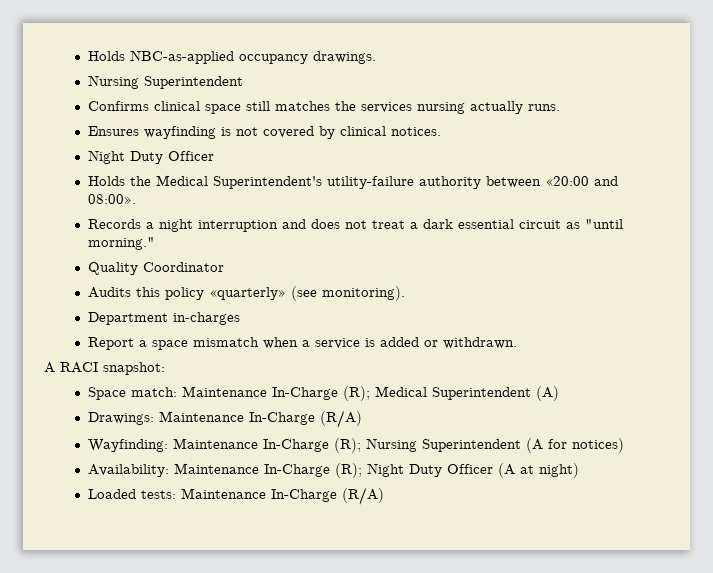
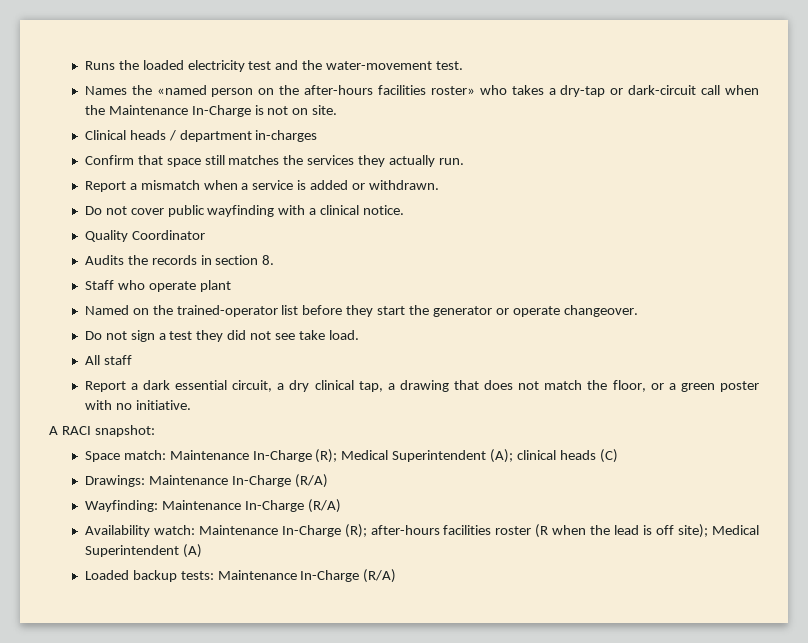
[88,50,377,64] [88,75,244,89] [88,101,201,111] Holds NBC-as-applied occupancy drawings. // Nursing Superintendent // Confirms clinical -> [84,60,464,72] [84,85,759,97] [84,105,338,117] [84,130,318,142] [84,155,163,165] Runs the loaded electricity test and the water-movement test. // Names the «named person on the after-hours facilities roster» who takes a dry-tap or dark-circuit call when the Maintenance In-Charge is not on site. // Clinical heads / department in-charges // Confirm that
[417,101,561,114] [88,126,442,139] [88,150,215,164] [88,175,619,189] [88,194,137,204] [88,219,624,232] [88,237,156,250] [88,262,225,275] [88,286,406,301] [88,312,241,325] [88,337,189,350] nursing actually runs. // Ensures wayfinding is not covered by clinical notices. // Night Duty Officer // Holds the Medical Superintendent's utility-failure authority between «20:00 and 08:00». // Records a night interruption and does not treat a dark essential circuit as "until morning." // Quality Coordinator // Audits this policy «quarterly» (see monitoring). // Department in-charges // Report a space -> [358,155,465,167] [84,181,137,192] they actually run. // Report a
(518, 343) none -> [84,205,405,217] [84,230,205,242] [84,255,275,265] [84,280,231,292] [84,305,638,317] [84,330,359,342] [84,355,132,365] [84,380,759,392] [84,400,191,410] // Do not cover public wayfinding with a clinical notice. // Quality Coordinator // Audits the records in section 8. // Staff who operate plant // Named on the trained-operator list before they start the generator or operate changeover. // Do not sign a test they did not see take load. // All staff // Report a dark essential circuit, a dry clinical tap, a drawing that does not match the floor, or a green poster with no initiative.
[536,386,560,401] (A) -> [490,449,618,463] (A); clinical heads (C)
[334,438,625,453] [88,463,580,478] (R); Nursing Superintendent (A for notices) // Availability: Maintenance In-Charge (R); Night Duty Officer (A at night) -> [307,499,341,513] [84,524,759,538] [84,544,202,558] (R/A) // Availability watch: Maintenance In-Charge (R); after-hours facilities roster (R when the lead is off site); Medical Superintendent (A)
(137, 494) none -> [132,570,177,582] backup

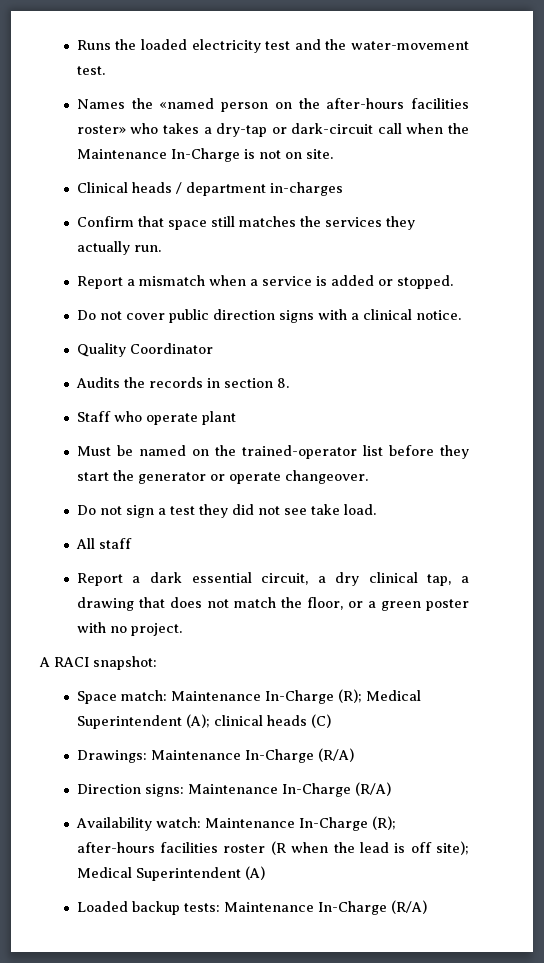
[369,180,440,190] withdrawn. -> [396,275,453,289] stopped.
[207,205,275,217] wayfinding -> [212,309,314,323] direction signs
[84,305,129,315] Named -> [76,445,186,456] Must be named
[135,400,191,410] initiative. -> [130,623,182,636] project.
[84,500,158,512] Wayfinding: -> [76,784,184,797] Direction signs:

